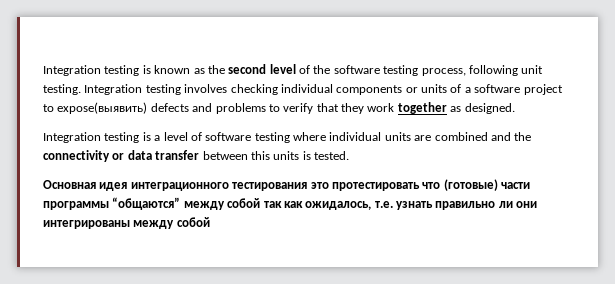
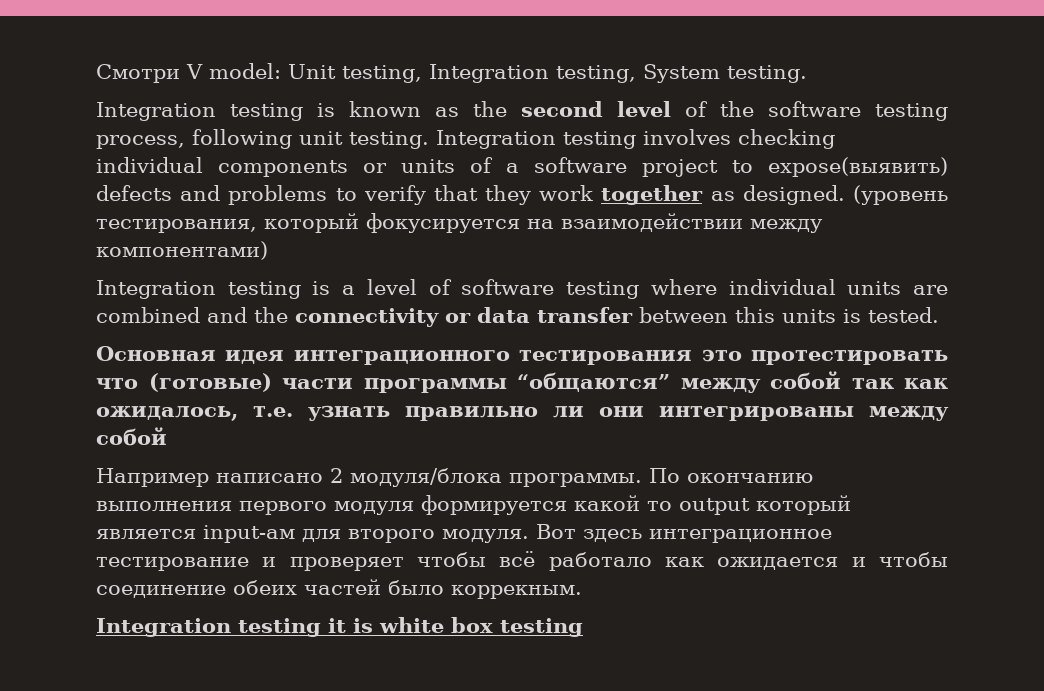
(43, 70) none -> [96,63,807,83] Смотри V model: Unit testing, Integration testing, System testing. //
(515, 108) none -> [852,185,948,205] [96,213,823,233] [96,241,268,260] (уровень тестирования, который фокусируется на взаимодействии между компонентами)
(210, 222) none -> [96,468,813,487] [96,495,851,515] [96,524,832,543] [96,551,949,571] [96,579,582,599] [96,617,583,637] // Например написано 2 модуля/блока программы. По окончанию выполнения первого модуля формируется какой то output который является input-ам для второго модуля. Вот здесь интеграционное тестирование и проверяет чтобы всё работало как ожидается и чтобы соединение обеих частей было коррекным. // Integration testing it is white box testing

